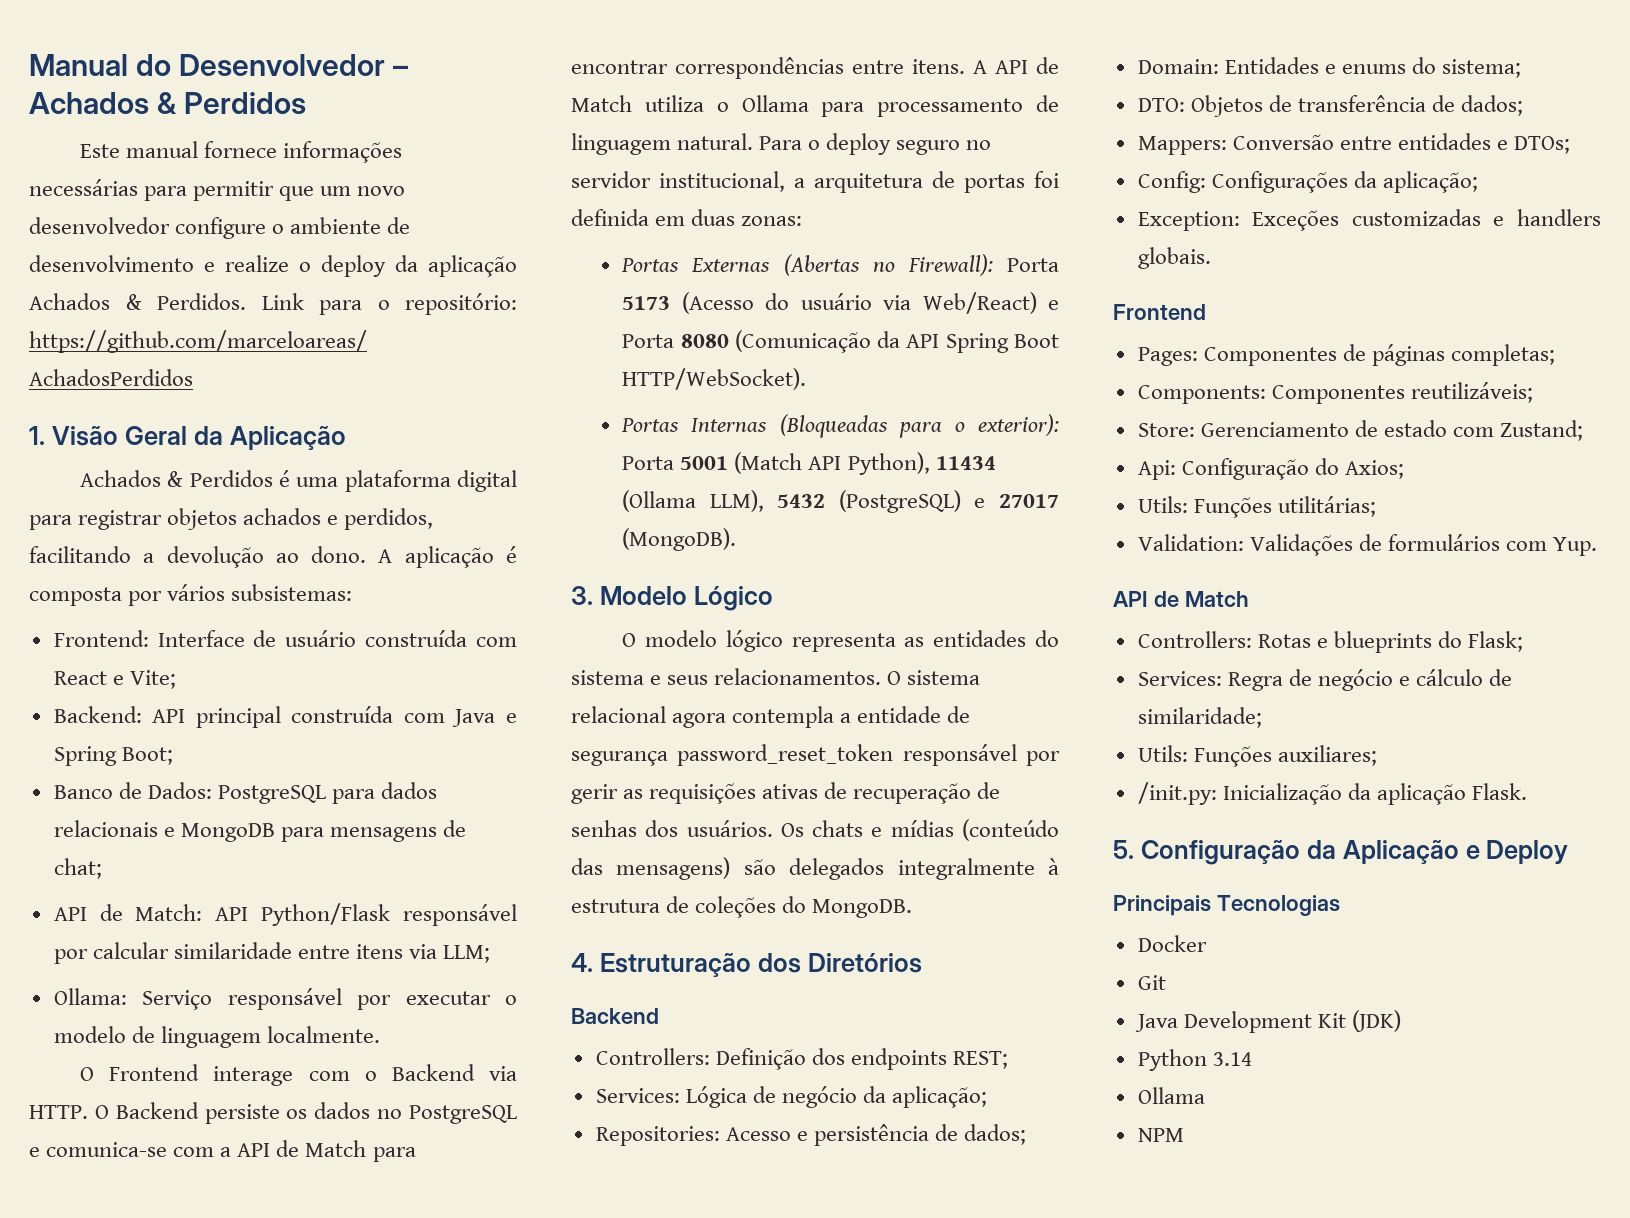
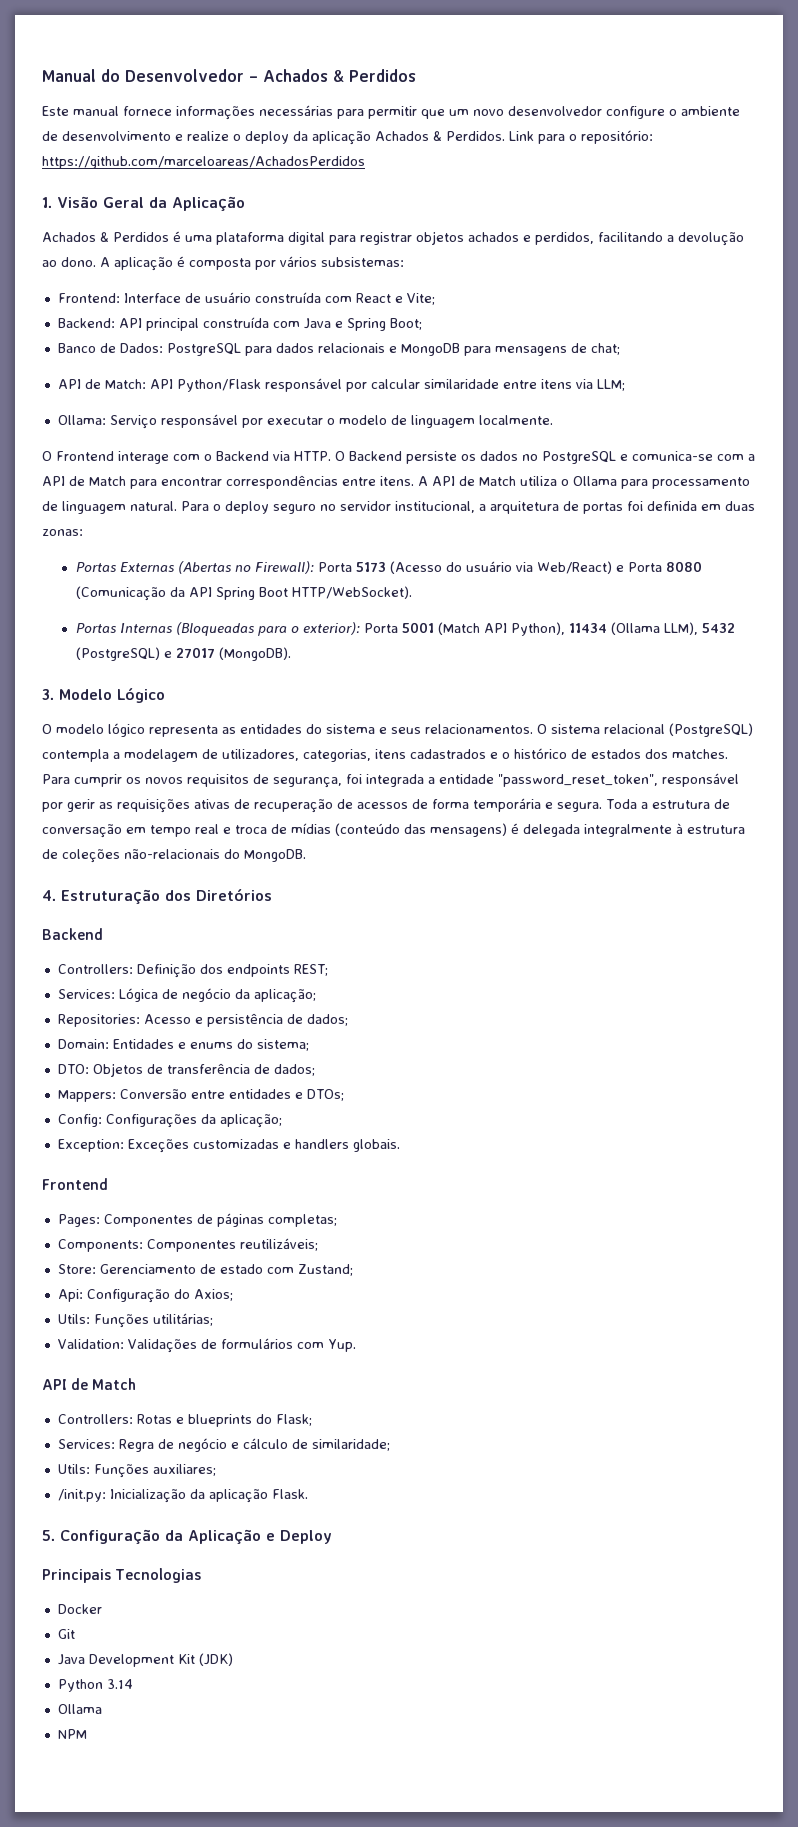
[672,713,727,728] agora -> [669,723,753,737] (PostgreSQL)
[857,706,971,723] [571,744,894,766] entidade de segurança password_reset_token -> [124,748,728,762] [42,774,658,788] modelagem de utilizadores, categorias, itens cadastrados e o histórico de estados dos matches. Para cumprir os novos requisitos de segurança, foi integrada a entidade "password_reset_token",
[571,820,883,837] senhas dos usuários. Os chats e -> [357,798,730,812] [42,824,287,838] acessos de forma temporária e segura. Toda a estrutura de conversação em tempo real e troca de
[743,858,885,880] são delegados -> [511,823,580,837] é delegada
(777, 907) none -> [124,849,220,859] não-relacionais

